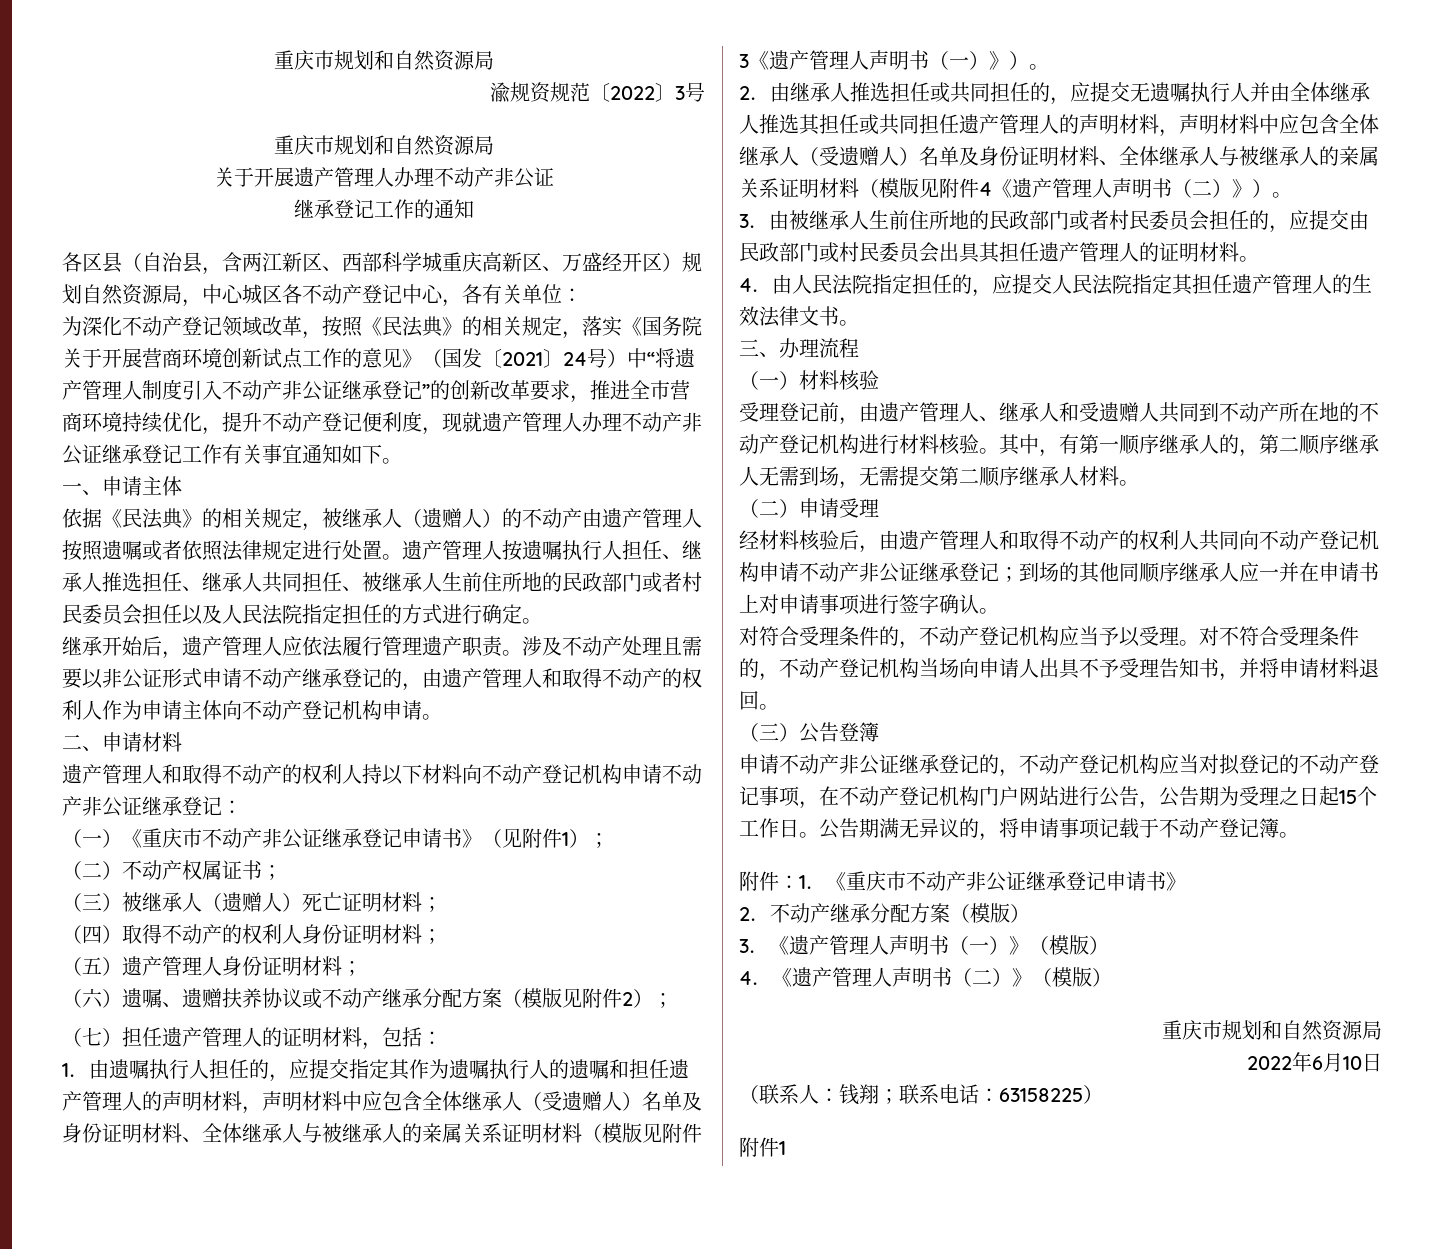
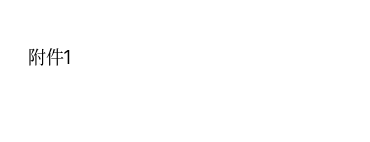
[273,50,494,71] [490,82,705,103] [273,135,494,156] [213,167,554,188] [293,199,474,219] [62,252,702,275] [62,284,582,307] [62,316,702,339] [62,348,695,369] [62,379,690,403] [62,411,702,435] [62,444,402,465] [62,476,182,496] [62,508,702,531] [62,540,702,561] [62,572,702,593] [62,604,542,625] [62,636,702,659] [62,668,702,691] [62,700,442,720] [62,732,182,752] [62,764,702,785] [62,796,242,817] [62,828,609,849] [62,860,282,880] [62,892,442,912] [62,924,442,944] [62,956,362,976] [62,988,673,1009] [62,1027,442,1050] [62,1059,689,1082] [62,1091,702,1114] [62,1123,702,1143] [739,50,1049,70] [739,82,1370,105] [739,114,1379,137] [739,146,1379,166] [739,178,1292,198] [739,210,1369,233] [739,242,1259,263] [739,274,1372,297] [739,306,859,327] [739,338,859,358] [739,370,879,391] [739,402,1379,425] [739,434,1379,457] [739,466,1139,489] [739,498,879,518] [739,530,1379,553] [739,562,1379,583] [739,594,999,615] [739,626,1359,649] [739,658,1379,681] [739,691,779,710] [739,722,879,743] [739,754,1379,777] [739,786,1377,809] [739,818,1299,841] [739,871,1186,892] [739,903,1030,923] [739,935,1109,955] [739,967,1112,987] [1162,1020,1382,1041] [1247,1052,1382,1072] [739,1084,1103,1105] 重庆市规划和自然资源局 // 渝规资规范〔2022〕3号 // 重庆市规划和自然资源局 // 关于开展遗产管理人办理不动产非公证 // 继承登记工作的通知 // 各区县（自治县，含两江新区、西部科学城重庆高新区、万盛经开区）规划自然资源局，中心城区各不动产登记中心，各有关单位： // 为深化不动产登记领域改革，按照《民法典》的相关规定，落实《国务院关于开展营商环境创新试点工作的意见》（国发〔2021〕24号）中“将遗产管理人制度引入不动产非公证继承登记”的创新改革要求，推进全市营商环境持续优化，提升不动产登记便利度，现就遗产管理人办理不动产非公证继承登记工作有关事宜通知如下。 // 一、申请主体 // 依据《民法典》的相关规定，被继承人（遗赠人）的不动产由遗产管理人按照遗嘱或者依照法律规定进行处置。遗产管理人按遗嘱执行人担任、继承人推选担任、继承人共同担任、被继承人生前住所地的民政部门或者村民委员会担任以及人民法院指定担任的方式进行确定。 // 继承开始后，遗产管理人应依法履行管理遗产职责。涉及不动产处理且需要以非公证形式申请不动产继承登记的，由遗产管理人和取得不动产的权利人作为申请主体向不动产登记机构申请。 // 二、申请材料 // 遗产管理人和取得不动产的权利人持以下材料向不动产登记机构申请不动产非公证继承登记： // （一）《重庆市不动产非公证继承登记申请书》（见附件1）； // （二）不动产权属证书； // （三）被继承人（遗赠人）死亡证明材料； // （四）取得不动产的权利人身份证明材料； // （五）遗产管理人身份证明材料； // （六）遗嘱、遗赠扶养协议或不动产继承分配方案（模版见附件2）； // （七）担任遗产管理人的证明材料，包括： // 1．由遗嘱执行人担任的，应提交指定其作为遗嘱执行人的遗嘱和担任遗产管理人的声明材料，声明材料中应包含全体继承人（受遗赠人）名单及身份证明材料、全体继承人与被继承人的亲属关系证明材料（模版见附件3《遗产管理人声明书（一）》）。 // 2．由继承人推选担任或共同担任的，应提交无遗嘱执行人并由全体继承人推选其担任或共同担任遗产管理人的声明材料，声明材料中应包含全体继承人（受遗赠人）名单及身份证明材料、全体继承人与被继承人的亲属关系证明材料（模版见附件4《遗产管理人声明书（二）》）。 // 3．由被继承人生前住所地的民政部门或者村民委员会担任的，应提交由民政部门或村民委员会出具其担任遗产管理人的证明材料。 // 4．由人民法院指定担任的，应提交人民法院指定其担任遗产管理人的生效法律文书。 // 三、办理流程 // （一）材料核验 // 受理登记前，由遗产管理人、继承人和受遗赠人共同到不动产所在地的不动产登记机构进行材料核验。其中，有第一顺序继承人的，第二顺序继承人无需到场，无需提交第二顺序继承人材料。 // （二）申请受理 // 经材料核验后，由遗产管理人和取得不动产的权利人共同向不动产登记机构申请不动产非公证继承登记；到场的其他同顺序继承人应一并在申请书上对申请事项进行签字确认。 // 对符合受理条件的，不动产登记机构应当予以受理。对不符合受理条件的，不动产登记机构当场向申请人出具不予受理告知书，并将申请材料退回。 // （三）公告登簿 // 申请不动产非公证继承登记的，不动产登记机构应当对拟登记的不动产登记事项，在不动产登记机构门户网站进行公告，公告期为受理之日起15个工作日。公告期满无异议的，将申请事项记载于不动产登记簿。 // 附件：1．《重庆市不动产非公证继承登记申请书》 // 2．不动产继承分配方案（模版） // 3．《遗产管理人声明书（一）》（模版） // 4．《遗产管理人声明书（二）》（模版） // 重庆市规划和自然资源局 // 2022年6月10日 // （联系人：钱翔；联系电话：63158225） // -> (28, 57) none

